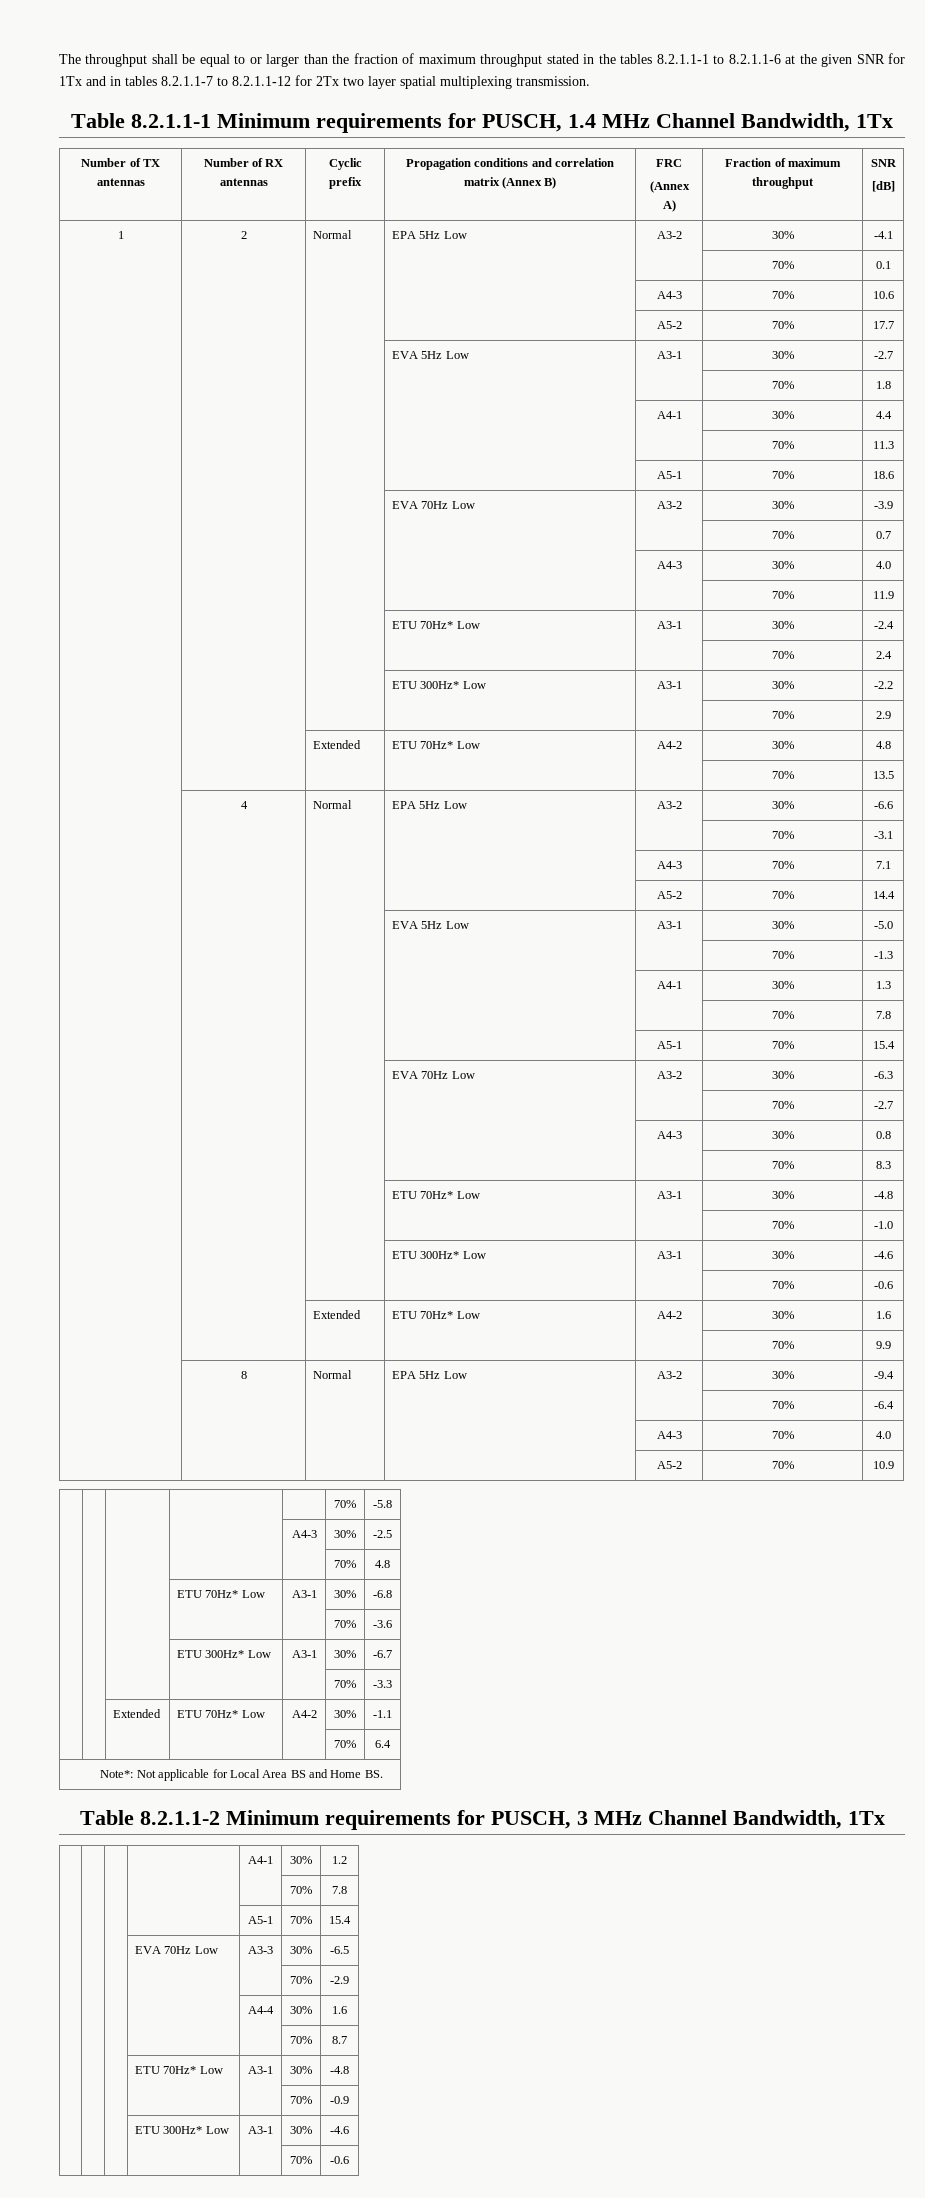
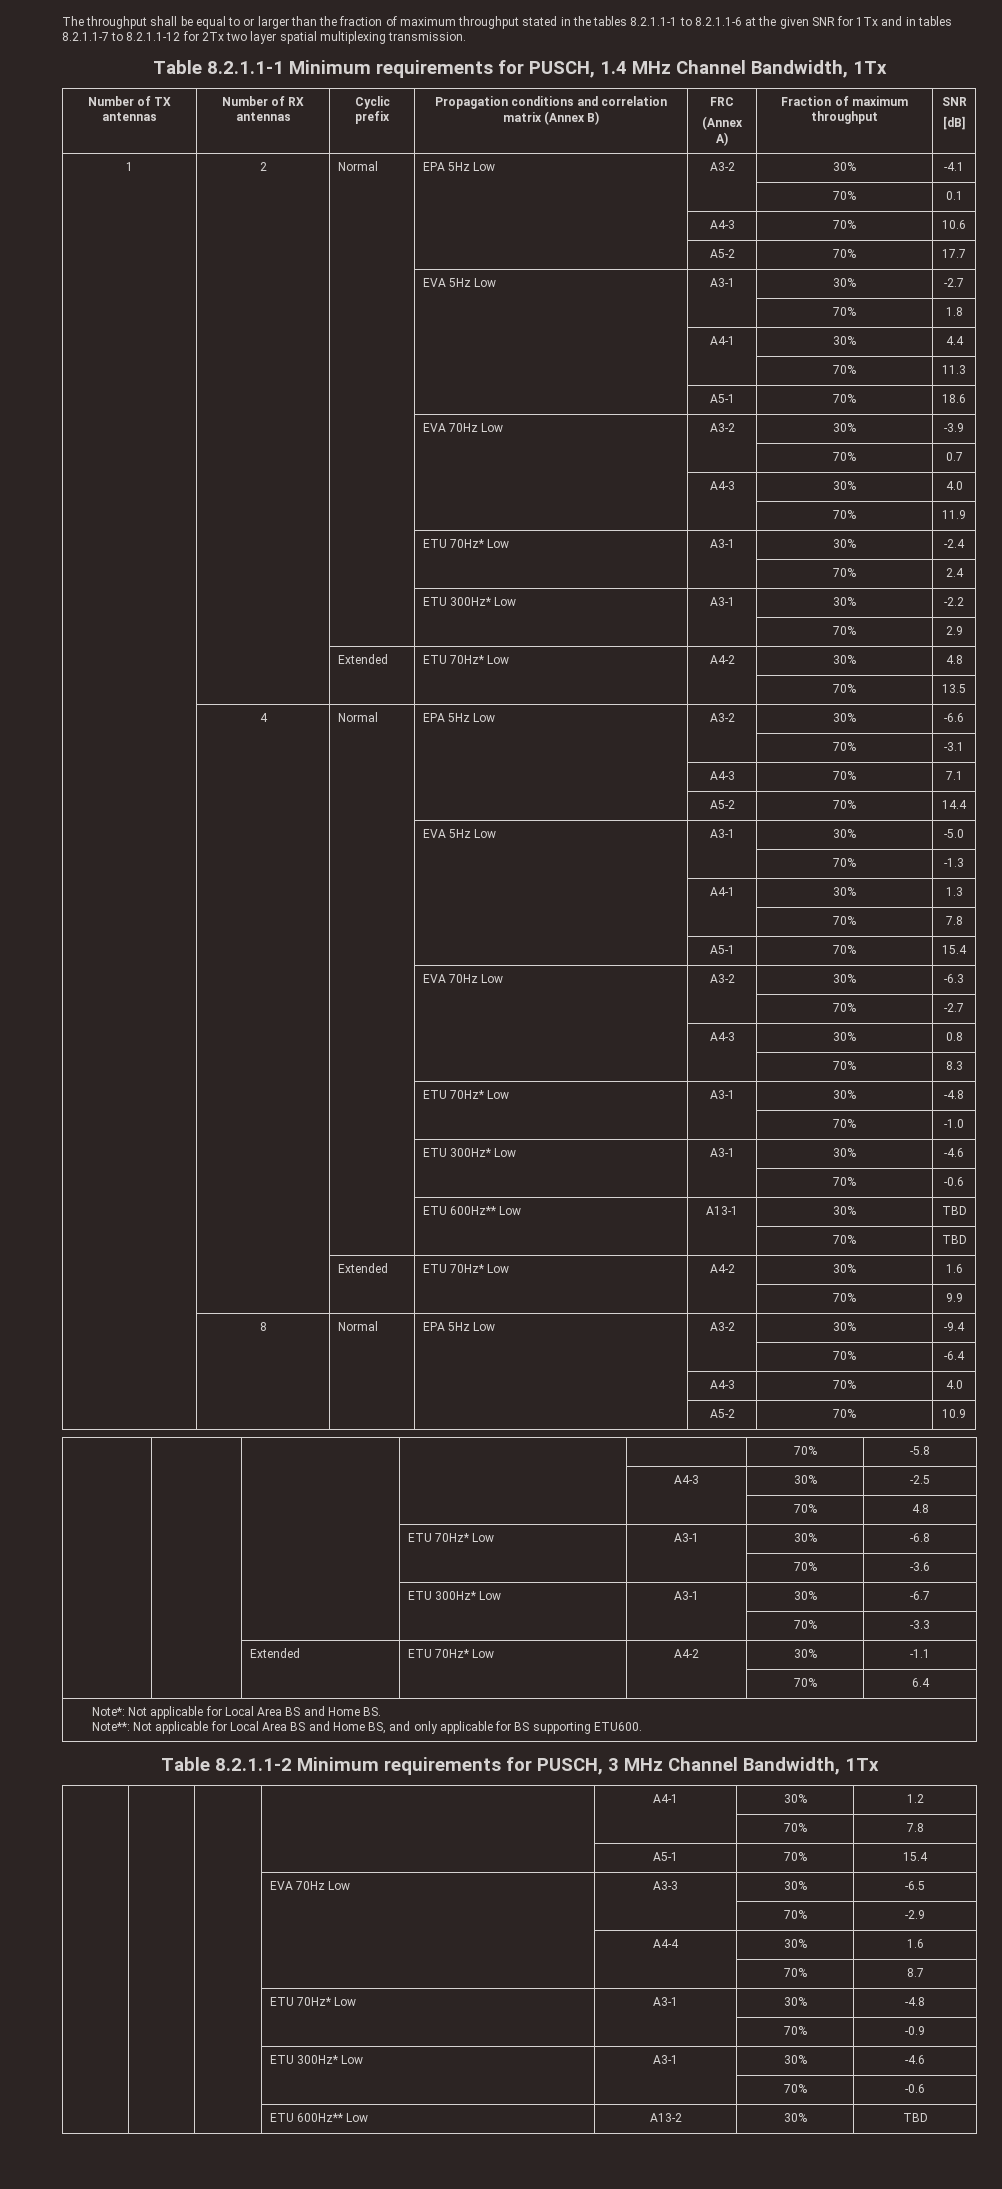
(893, 1285) none -> [422,1206,522,1215] [706,1206,738,1215] [833,1206,856,1215] [941,1206,967,1215] [833,1235,856,1244] [941,1235,967,1244] // | | | ETU 600Hz** Low | A13-1 | 30% | TBD // | | | | | 70% | TBD
(383, 1774) none -> [91,1721,642,1734] // Note**: Not applicable for Local Area BS and Home BS, and only applicable for BS supporting ETU600.
(349, 2160) none -> [269,2113,369,2122] [649,2113,682,2122] [783,2113,807,2122] [902,2113,928,2122] // | | | ETU 600Hz** Low | A13-2 | 30% | TBD

